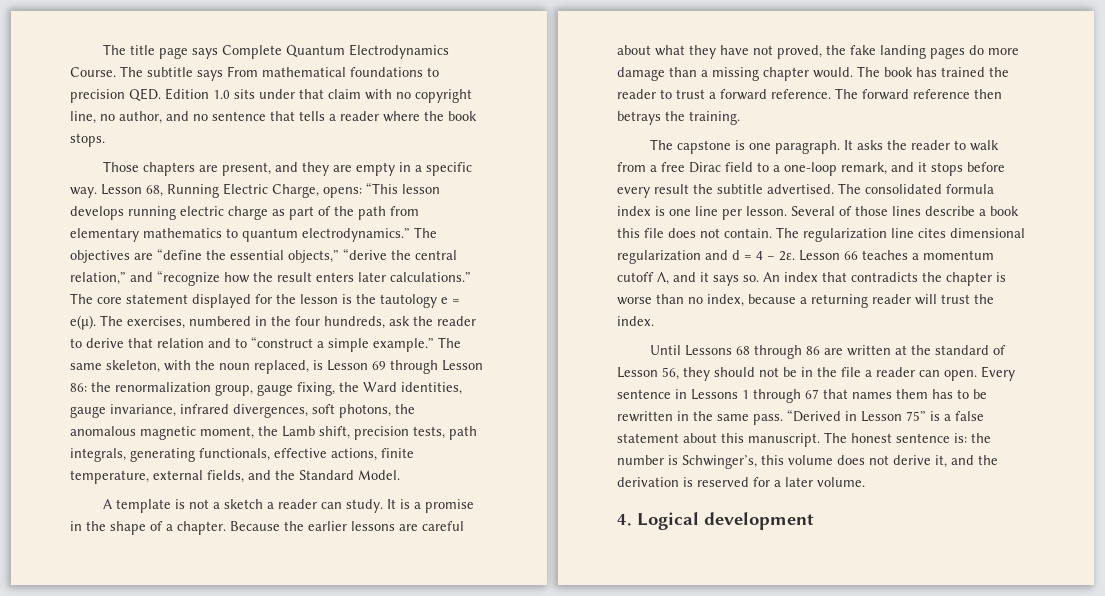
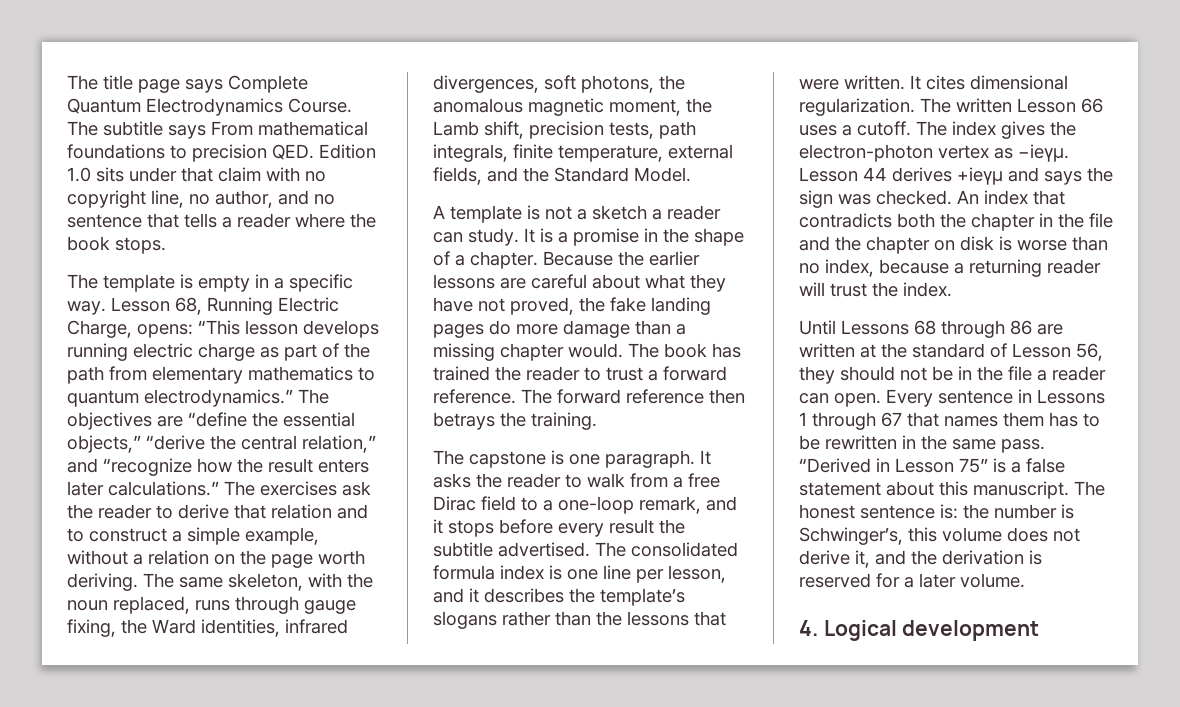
[102,161,352,176] Those chapters are present, and they are -> [67,274,193,292] The template is
[97,294,460,308] [70,315,385,330] core statement displayed for the lesson is the tautology e = e(μ). The exercises, numbered in the four hundreds, -> [260,481,337,496] exercises
[251,336,313,348] “construct -> [89,528,167,542] construct
[373,338,434,352] example.” -> [245,527,319,545] [67,550,365,568] [67,573,138,591] example, without a relation on the page worth deriving.
[313,360,483,374] [70,382,253,396] is Lesson 69 through Lesson 86: the renormalization group, -> [195,596,299,614] runs through
[70,404,176,418] gauge invariance, -> (280, 628) none
[130,448,377,462] generating functionals, effective actions, -> (508, 153) none
[746,206,1019,216] [617,227,1025,242] [617,250,994,264] [617,272,759,286] lesson. Several of those lines describe a book this file does not contain. The regularization line cites dimensional regularization and d = 4 − 2ε. Lesson 66 teaches a momentum cutoff Λ, and it says so. -> [668,565,726,583] [433,588,685,606] [433,611,726,629] [799,75,1068,90] [799,98,1103,116] [799,121,1076,139] [799,144,1069,162] [799,167,1113,185] [799,190,952,208] lesson, and it describes the template’s slogans rather than the lessons that were written. It cites dimensional regularization. The written Lesson 66 uses a cutoff. The index gives the electron-photon vertex as −ieγμ. Lesson 44 derives +ieγμ and says the sign was checked.
[922,272,992,286] the chapter -> [897,213,1113,231] [799,236,994,254] both the chapter in the file and the chapter on disk

